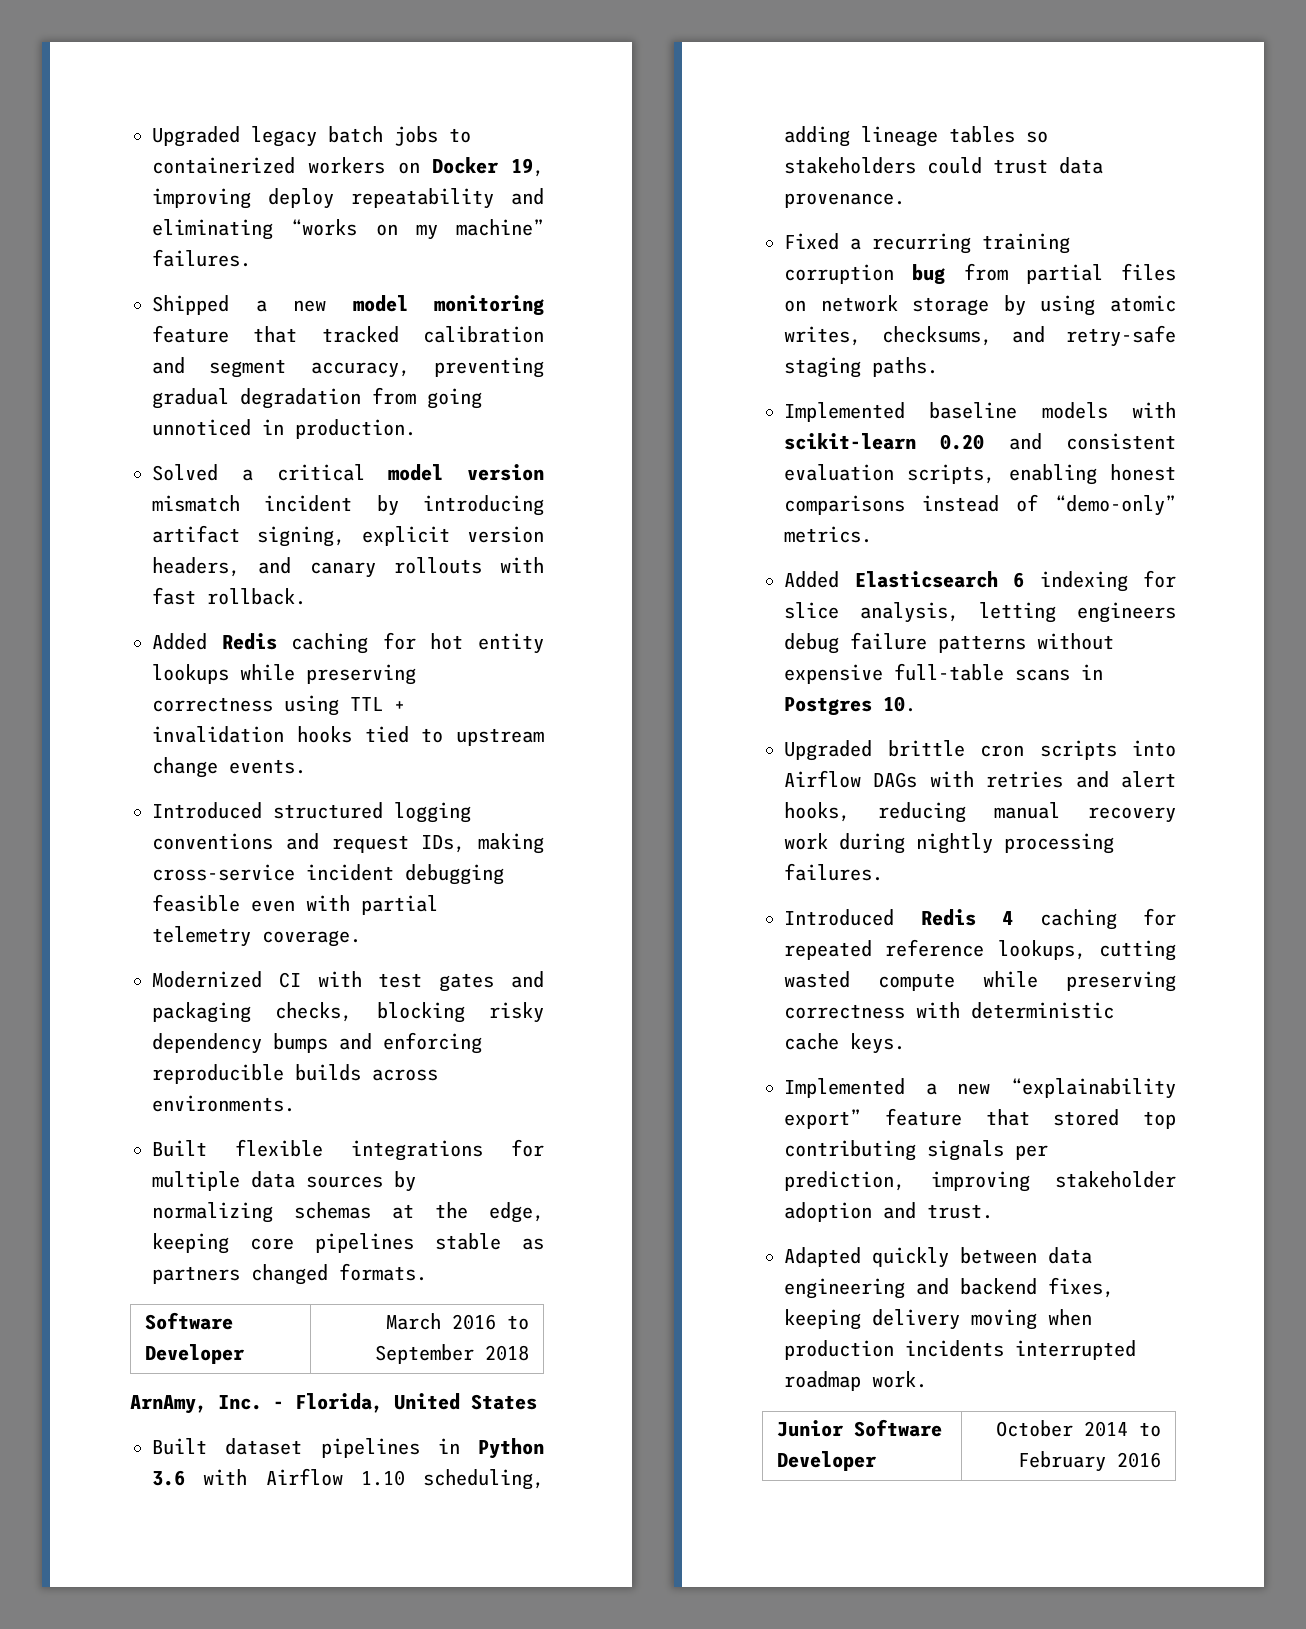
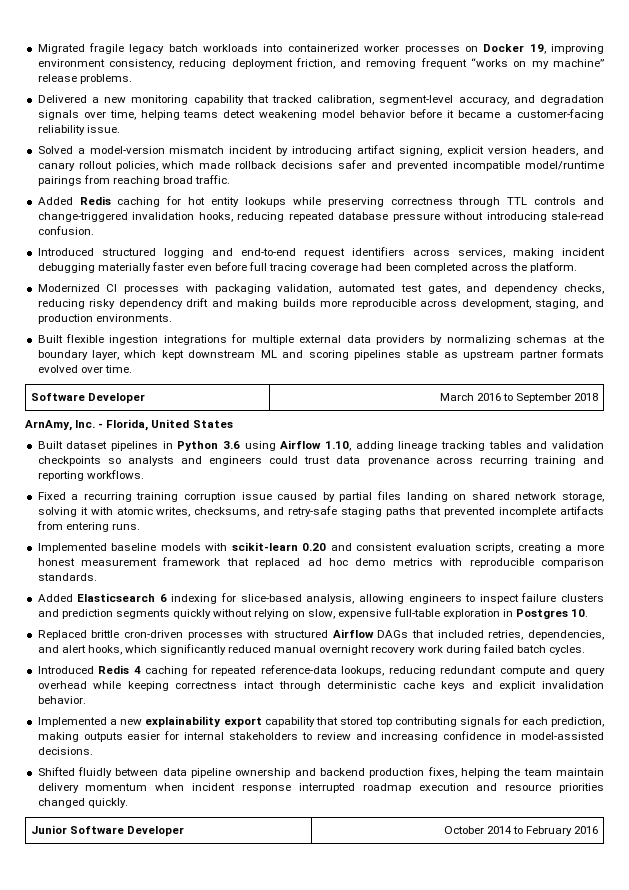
[152,126,471,147] [152,157,544,177] [152,188,544,209] [152,219,544,240] [152,249,251,267] [152,295,544,316] [152,325,544,343] [152,357,544,378] [152,387,482,409] [152,419,416,439] Upgraded legacy batch jobs to containerized workers on Docker 19, improving deploy repeatability and eliminating “works on my machine” failures. // Shipped a new model monitoring feature that tracked calibration and segment accuracy, preventing gradual degradation from going unnoticed in production. -> [37,43,604,54] [37,58,604,69] [37,74,132,84] [37,95,605,105] [37,109,604,120] [37,125,120,135] Migrated fragile legacy batch workloads into containerized worker processes on Docker 19, improving environment consistency, reducing deployment friction, and removing frequent “works on my machine” release problems. // Delivered a new monitoring capability that tracked calibration, segment-level accuracy, and degradation signals over time, helping teams detect weakening model behavior before it became a customer-facing reliability issue.
[276,464,544,481] critical model version -> [89,146,165,154] model-version
[393,557,544,574] [152,587,306,605] rollouts with fast rollback. -> [78,160,604,171] [37,175,231,186] rollout policies, which made rollback decisions safer and prevented incompatible model/runtime pairings from reaching broad traffic.
[284,695,405,716] [152,726,544,746] [152,757,306,778] [152,802,471,823] [152,833,544,854] [152,864,504,885] [152,894,438,915] [152,926,361,947] [152,971,544,992] [152,1002,544,1023] [152,1032,482,1054] [152,1064,438,1084] using TTL + invalidation hooks tied to upstream change events. // Introduced structured logging conventions and request IDs, making cross-service incident debugging feasible even with partial telemetry coverage. // Modernized CI with test gates and packaging checks, blocking risky dependency bumps and enforcing reproducible builds across -> [458,197,605,207] [37,212,604,222] [37,226,94,235] [37,247,605,258] [37,262,578,273] [37,284,604,294] [37,298,605,309] [37,314,93,324] through TTL controls and change-triggered invalidation hooks, reducing repeated database pressure without introducing stale-read confusion. // Introduced structured logging and end-to-end request identifiers across services, making incident debugging materially faster even before full tracing coverage had been completed across the platform. // Modernized CI processes with packaging validation, automated test gates, and dependency checks, reducing risky dependency drift and making builds more reproducible across development, staging, and production
(323, 1148) none -> [109,335,159,345] ingestion
[251,1171,383,1188] data sources -> [299,335,425,345] external data providers
[489,1202,544,1223] [152,1233,544,1254] [152,1263,427,1285] edge, keeping core pipelines stable as partners changed formats. -> [37,349,604,360] [37,365,132,373] boundary layer, which kept downstream ML and scoring pipelines stable as upstream partner formats evolved over time.
[203,1468,544,1490] [784,126,1048,147] [784,157,1103,174] [784,193,905,208] with Airflow 1.10 scheduling, adding lineage tables so stakeholders could trust data provenance. -> [244,440,604,451] [37,456,604,466] [37,470,144,481] using Airflow 1.10, adding lineage tracking tables and validation checkpoints so analysts and engineers could trust data provenance across recurring training and reporting workflows.
[912,263,1176,285] [784,295,1096,316] bug from partial files on network storage by using -> [241,491,604,502] [37,507,113,517] issue caused by partial files landing on shared network storage, solving it with
[872,357,938,377] paths. -> [386,506,604,517] [36,521,140,532] paths that prevented incomplete artifacts from entering runs.
[1008,464,1176,485] [784,494,1176,516] [784,526,872,543] enabling honest comparisons instead of “demo-only” metrics. -> [517,543,605,553] [37,557,604,568] [37,573,97,581] creating a more honest measurement framework that replaced ad hoc demo metrics with reproducible comparison standards.
[784,602,1176,623] [784,632,1114,654] slice analysis, letting engineers debug failure patterns without -> [240,593,604,604] [37,609,336,619] slice-based analysis, allowing engineers to inspect failure clusters and prediction segments quickly without relying on slow,
[1015,669,1070,681] scans -> [442,609,500,619] exploration
[784,740,1176,761] [784,770,1176,788] [784,802,1176,823] [784,833,1114,854] [784,863,883,881] Upgraded brittle cron scripts into Airflow DAGs with retries and alert hooks, reducing manual recovery work during nightly processing failures. -> [37,629,604,640] [37,644,586,655] Replaced brittle cron-driven processes with structured Airflow DAGs that included retries, dependencies, and alert hooks, which significantly reduced manual overnight recovery work during failed batch cycles.
[885,939,1176,961] [784,971,1176,992] [784,1002,1114,1019] [784,1033,905,1054] reference lookups, cutting wasted compute while preserving correctness with deterministic cache keys. -> [260,665,606,676] [37,681,604,691] [37,696,86,704] reference-data lookups, reducing redundant compute and query overhead while keeping correctness intact through deterministic cache keys and explicit invalidation behavior.
[1011,1078,1176,1099] [784,1108,962,1129] “explainability export” feature -> [145,716,315,727] explainability export capability
[1015,1145,1048,1160] [784,1171,1176,1192] [784,1202,993,1222] [784,1247,1092,1268] [784,1277,1114,1299] [784,1309,1092,1330] [784,1340,1136,1360] [784,1371,927,1391] per prediction, improving stakeholder adoption and trust. // Adapted quickly between data engineering and backend fixes, keeping delivery moving when production incidents interrupted roadmap work. -> [503,716,604,727] [37,731,605,742] [37,747,93,755] [37,767,605,778] [37,783,604,793] [37,798,128,808] for each prediction, making outputs easier for internal stakeholders to review and increasing confidence in model-assisted decisions. // Shifted fluidly between data pipeline ownership and backend production fixes, helping the team maintain delivery momentum when incident response interrupted roadmap execution and resource priorities changed quickly.

